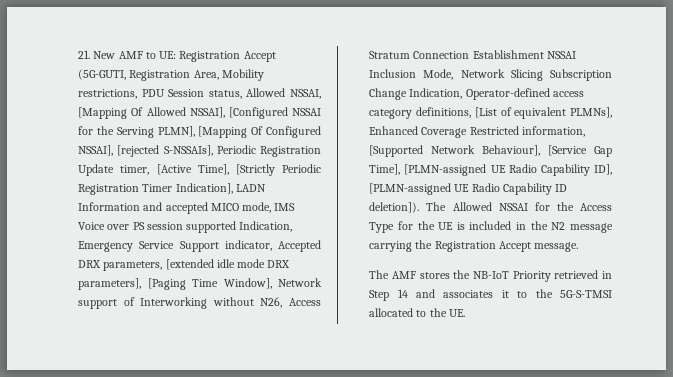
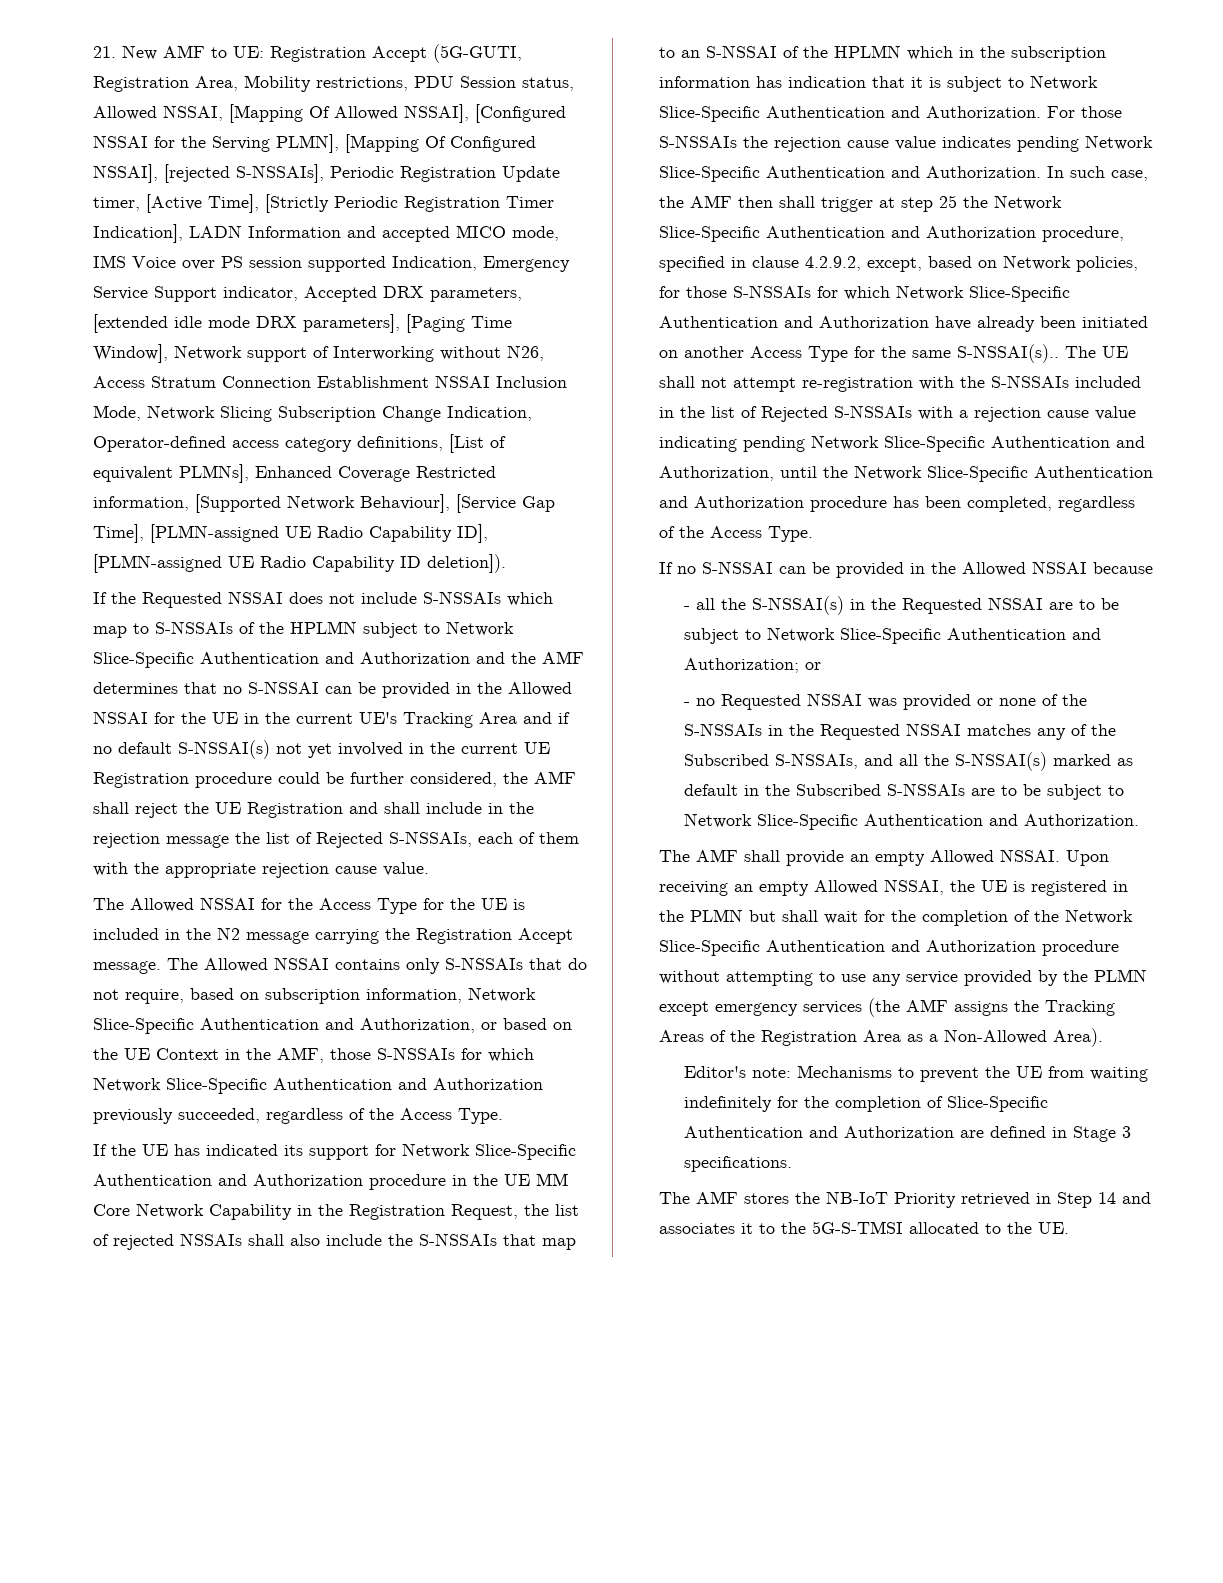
(420, 207) none -> [93,591,554,608] [93,621,515,638] [93,651,585,668] [93,681,573,698] [93,711,571,728] [93,740,551,759] [93,771,577,788] [93,802,535,818] [93,831,580,848] [93,862,430,878] // If the Requested NSSAI does not include S-NSSAIs which map to S-NSSAIs of the HPLMN subject to Network Slice-Specific Authentication and Authorization and the AMF determines that no S-NSSAI can be provided in the Allowed NSSAI for the UE in the current UE's Tracking Area and if no default S-NSSAI(s) not yet involved in the current UE Registration procedure could be further considered, the AMF shall reject the UE Registration and shall include in the rejection message the list of Rejected S-NSSAIs, each of them with the appropriate rejection cause value. //
(579, 247) none -> [167,957,588,974] [93,987,537,1004] [93,1018,573,1034] [93,1047,535,1063] [93,1077,544,1094] [93,1108,504,1124] [93,1143,577,1160] [93,1173,569,1190] [93,1203,580,1220] [93,1233,577,1250] [659,45,1107,62] [659,75,1099,92] [659,106,1123,122] [659,135,1154,152] [659,166,1149,182] [659,195,1063,212] [659,226,1125,242] [659,255,1139,272] [659,285,1071,302] [659,316,1149,332] [659,344,1129,363] [659,375,1142,392] [659,405,1137,422] [659,435,1146,452] [659,465,1154,482] [659,496,1136,512] [659,526,814,542] [659,561,1154,578] [684,596,1120,615] [684,627,1102,644] [684,658,822,673] [684,693,1088,710] [684,723,1117,740] [684,752,1134,771] [684,783,1125,800] [684,813,1140,830] [659,849,1110,866] [659,879,1129,896] [659,909,1134,926] [659,940,1120,956] [659,969,1148,986] [659,998,1116,1017] [659,1028,1104,1047] [684,1065,1149,1082] [684,1096,1049,1112] [684,1126,1132,1142] [684,1156,793,1172] The Allowed NSSAI contains only S-NSSAIs that do not require, based on subscription information, Network Slice-Specific Authentication and Authorization, or based on the UE Context in the AMF, those S-NSSAIs for which Network Slice-Specific Authentication and Authorization previously succeeded, regardless of the Access Type. // If the UE has indicated its support for Network Slice-Specific Authentication and Authorization procedure in the UE MM Core Network Capability in the Registration Request, the list of rejected NSSAIs shall also include the S-NSSAIs that map to an S-NSSAI of the HPLMN which in the subscription information has indication that it is subject to Network Slice-Specific Authentication and Authorization. For those S-NSSAIs the rejection cause value indicates pending Network Slice-Specific Authentication and Authorization. In such case, the AMF then shall trigger at step 25 the Network Slice-Specific Authentication and Authorization procedure, specified in clause 4.2.9.2, except, based on Network policies, for those S-NSSAIs for which Network Slice-Specific Authentication and Authorization have already been initiated on another Access Type for the same S-NSSAI(s).. The UE shall not attempt re-registration with the S-NSSAIs included in the list of Rejected S-NSSAIs with a rejection cause value indicating pending Network Slice-Specific Authentication and Authorization, until the Network Slice-Specific Authentication and Authorization procedure has been completed, regardless of the Access Type. // If no S-NSSAI can be provided in the Allowed NSSAI because // - all the S-NSSAI(s) in the Requested NSSAI are to be subject to Network Slice-Specific Authentication and Authorization; or // - no Requested NSSAI was provided or none of the S-NSSAIs in the Requested NSSAI matches any of the Subscribed S-NSSAIs, and all the S-NSSAI(s) marked as default in the Subscribed S-NSSAIs are to be subject to Network Slice-Specific Authentication and Authorization. // The AMF shall provide an empty Allowed NSSAI. Upon receiving an empty Allowed NSSAI, the UE is registered in the PLMN but shall wait for the completion of the Network Slice-Specific Authentication and Authorization procedure without attempting to use any service provided by the PLMN except emergency services (the AMF assigns the Tracking Areas of the Registration Area as a Non-Allowed Area). // Editor's note: Mechanisms to prevent the UE from waiting indefinitely for the completion of Slice-Specific Authentication and Authorization are defined in Stage 3 specifications.

